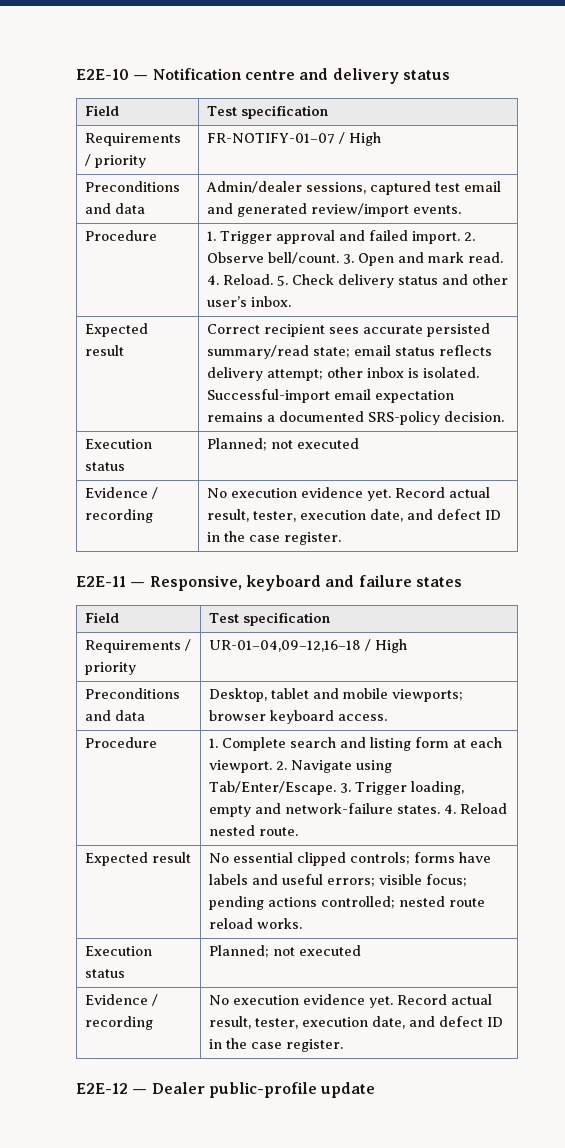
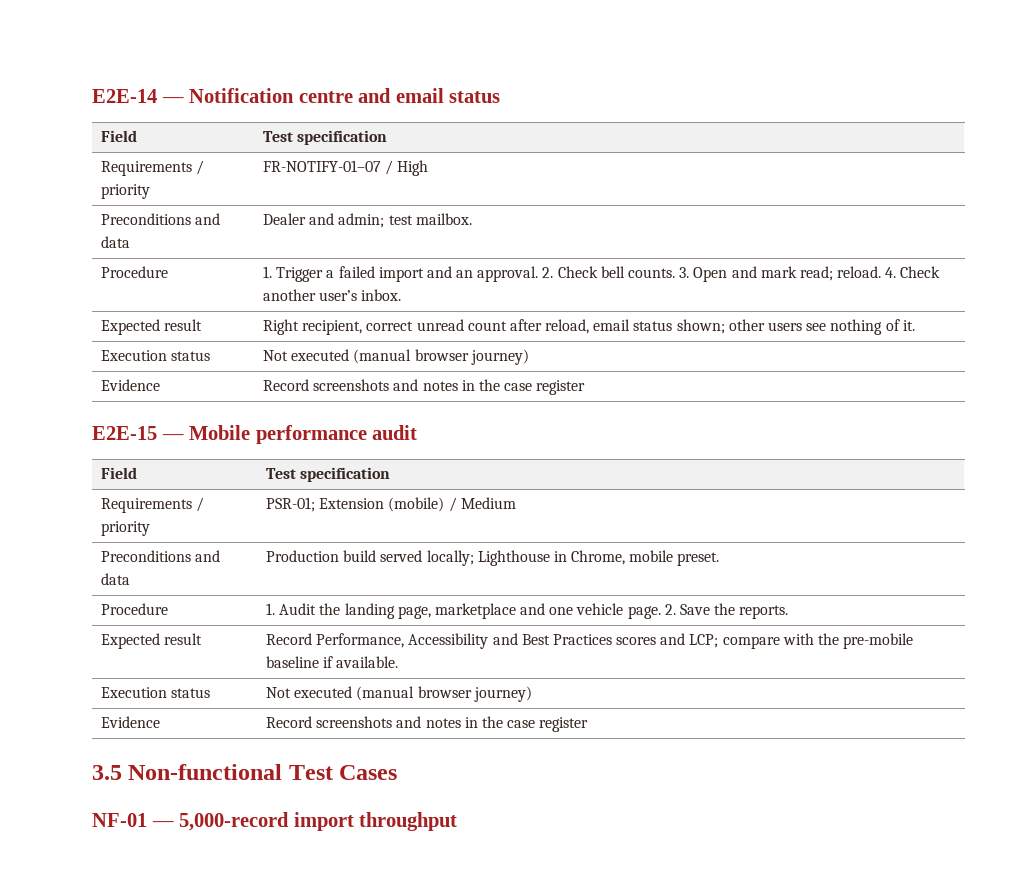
[76,69,129,80] E2E-10 -> [92,89,157,103] E2E-14
[332,68,399,84] delivery -> [395,88,444,103] email
[206,181,502,195] [207,203,462,217] [85,230,158,241] [207,230,476,244] [207,252,504,266] [207,274,509,288] [207,296,292,307] [85,323,149,337] [85,345,125,356] [207,323,491,337] [207,345,493,359] [207,367,480,381] [207,389,455,403] [207,411,505,425] [85,439,153,449] [85,462,126,471] [207,438,360,451] [85,487,159,499] [85,509,154,523] [207,487,491,501] [207,509,502,522] [207,531,342,545] [76,575,462,591] [85,612,120,623] [209,612,331,626] [85,639,192,653] [85,662,137,675] [209,639,408,653] [85,688,181,699] [85,710,146,721] [209,688,464,702] [209,710,388,724] [85,737,158,748] [209,737,503,751] [209,760,393,773] [209,781,465,795] [209,803,508,817] [209,825,299,836] [85,852,192,866] [209,852,492,866] [209,874,468,887] [209,896,486,910] [209,918,303,929] [85,946,153,956] [85,969,126,978] [209,945,362,958] [85,994,159,1006] [85,1016,154,1030] [209,994,493,1008] [209,1016,504,1029] [209,1038,344,1052] [76,1082,376,1098] Admin/dealer sessions, captured test email and generated review/import events. // Procedure | 1. Trigger approval and failed import. 2. Observe bell/count. 3. Open and mark read. 4. Reload. 5. Check delivery status and other user’s inbox. // Expected result | Correct recipient sees accurate persisted summary/read state; email status reflects delivery attempt; other inbox is isolated. Successful-import email expectation remains a documented SRS-policy decision. // Execution status | Planned; not executed // Evidence / recording | No execution evidence yet. Record actual result, tester, execution date, and defect ID in the case register. // E2E-11 — Responsive, keyboard and failure states // Field | Test specification // Requirements / priority | UR-01–04,09–12,16–18 / High // Preconditions and data | Desktop, tablet and mobile viewports; browser keyboard access. // Procedure | 1. Complete search and listing form at each viewport. 2. Navigate using Tab/Enter/Escape. 3. Trigger loading, empty and network-failure states. 4. Reload nested route. // Expected result | No essential clipped controls; forms have labels and useful errors; visible focus; pending actions controlled; nested route reload works. // Execution status | Planned; not executed // Evidence / recording | No execution evidence yet. Record actual result, tester, execution date, and defect ID in the case register. // E2E-12 — Dealer public-profile update -> [262,213,472,228] [100,266,168,278] [262,266,941,282] [262,289,402,301] [100,319,203,335] [262,319,915,335] [100,350,211,361] [262,349,529,365] [100,379,160,391] [262,379,586,395] [92,425,418,444] [100,467,137,479] [265,467,391,482] [100,497,205,513] [100,521,150,536] [265,497,516,512] [100,550,221,562] [100,573,130,585] [265,550,720,566] [100,603,168,615] [265,603,789,619] [100,633,203,649] [265,633,914,649] [265,656,399,668] [100,687,211,698] [265,686,532,702] [100,716,160,728] [265,716,589,732] [92,764,398,780] [92,812,458,831] Dealer and admin; test mailbox. // Procedure | 1. Trigger a failed import and an approval. 2. Check bell counts. 3. Open and mark read; reload. 4. Check another user’s inbox. // Expected result | Right recipient, correct unread count after reload, email status shown; other users see nothing of it. // Execution status | Not executed (manual browser journey) // Evidence | Record screenshots and notes in the case register // E2E-15 — Mobile performance audit // Field | Test specification // Requirements / priority | PSR-01; Extension (mobile) / Medium // Preconditions and data | Production build served locally; Lighthouse in Chrome, mobile preset. // Procedure | 1. Audit the landing page, marketplace and one vehicle page. 2. Save the reports. // Expected result | Record Performance, Accessibility and Best Practices scores and LCP; compare with the pre-mobile baseline if available. // Execution status | Not executed (manual browser journey) // Evidence | Record screenshots and notes in the case register // 3.5 Non-functional Test Cases // NF-01 — 5,000-record import throughput

